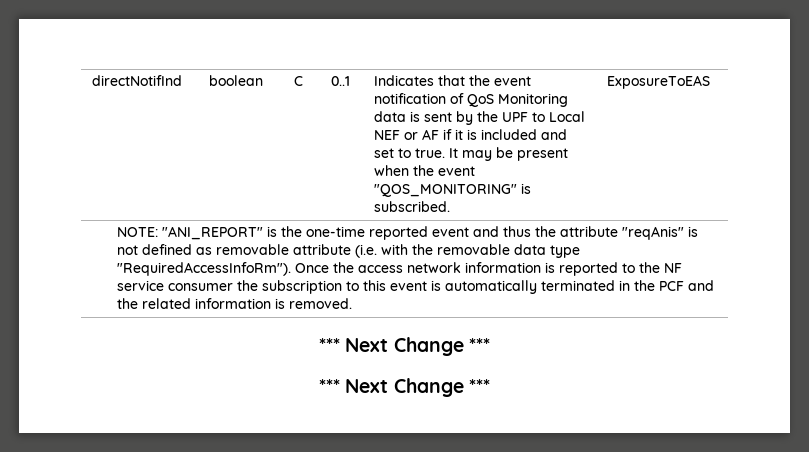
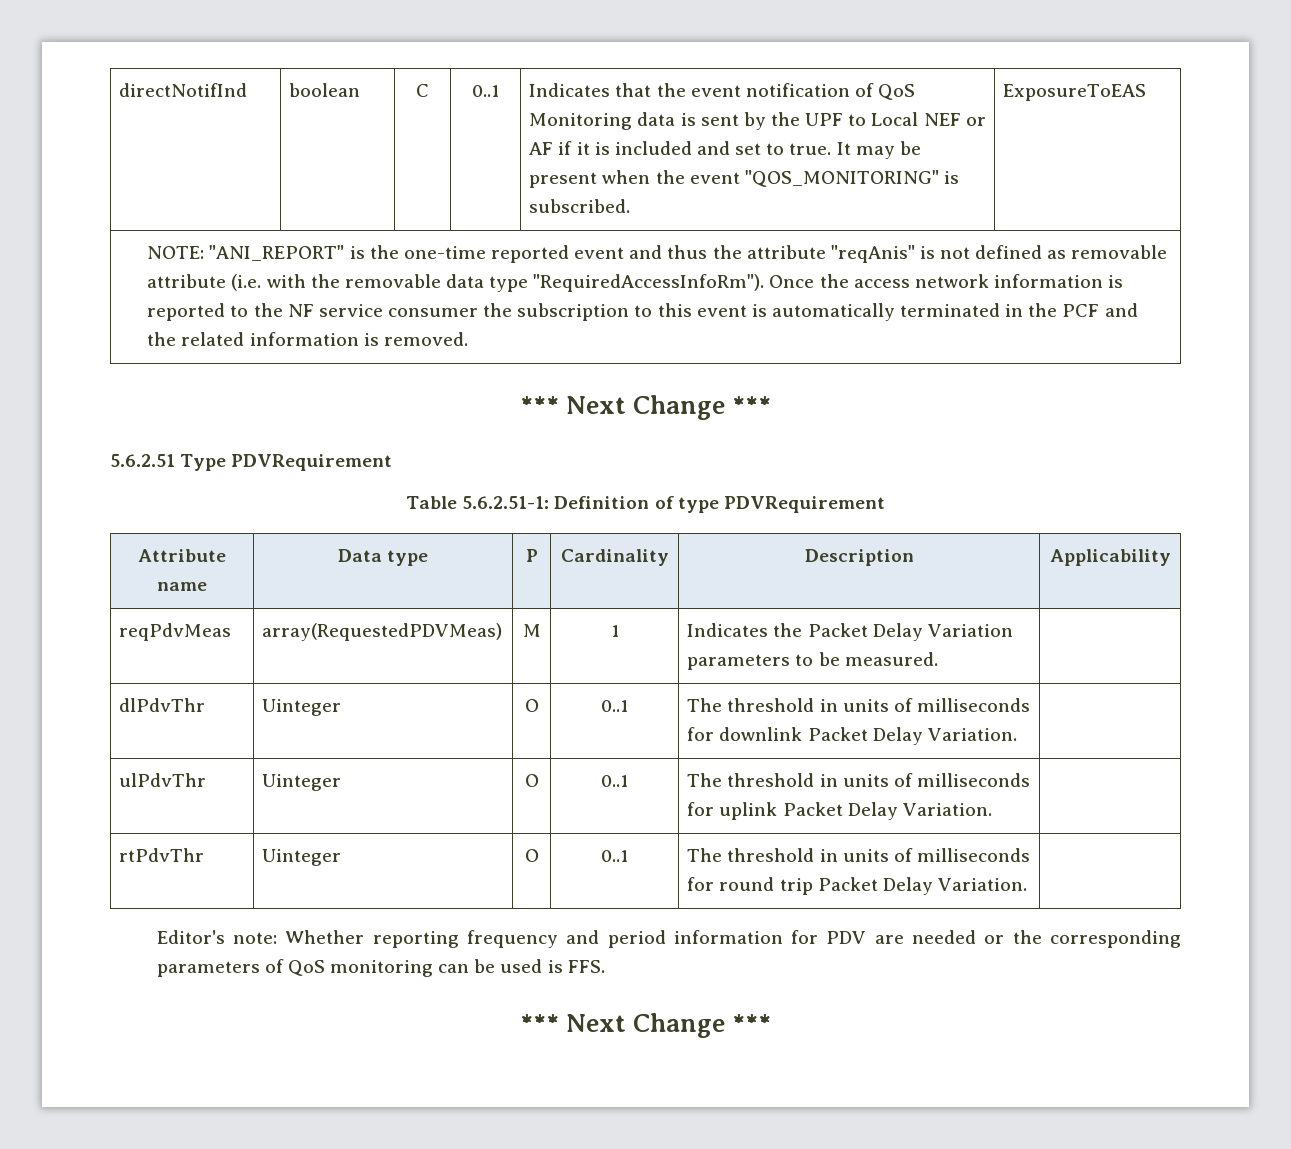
(490, 345) none -> [110,454,393,471] [406,496,885,513] [138,549,226,562] [157,582,207,591] [337,549,429,566] [525,549,538,562] [560,549,669,566] [804,549,914,566] [1049,549,1171,566] [119,623,232,641] [262,623,503,641] [522,624,541,637] [610,625,619,637] [687,623,1013,641] [687,652,938,670] [119,698,206,712] [262,699,342,716] [524,699,539,712] [601,700,628,712] [687,698,1030,712] [687,727,1017,745] [119,773,207,787] [262,774,342,791] [524,774,539,787] [601,775,628,787] [687,773,1030,787] [687,802,992,820] [119,848,205,862] [262,849,342,866] [524,849,539,862] [601,850,628,862] [687,848,1030,862] [687,877,1027,895] [156,930,1182,948] [156,959,605,977] // 5.6.2.51 Type PDVRequirement // Table 5.6.2.51-1: Definition of type PDVRequirement // Attribute name | Data type | P | Cardinality | Description | Applicability // reqPdvMeas | array(RequestedPDVMeas) | M | 1 | Indicates the Packet Delay Variation parameters to be measured. | // dlPdvThr | Uinteger | O | 0..1 | The threshold in units of milliseconds for downlink Packet Delay Variation. | // ulPdvThr | Uinteger | O | 0..1 | The threshold in units of milliseconds for uplink Packet Delay Variation. | // rtPdvThr | Uinteger | O | 0..1 | The threshold in units of milliseconds for round trip Packet Delay Variation. | // Editor's note: Whether reporting frequency and period information for PDV are needed or the corresponding parameters of QoS monitoring can be used is FFS.

